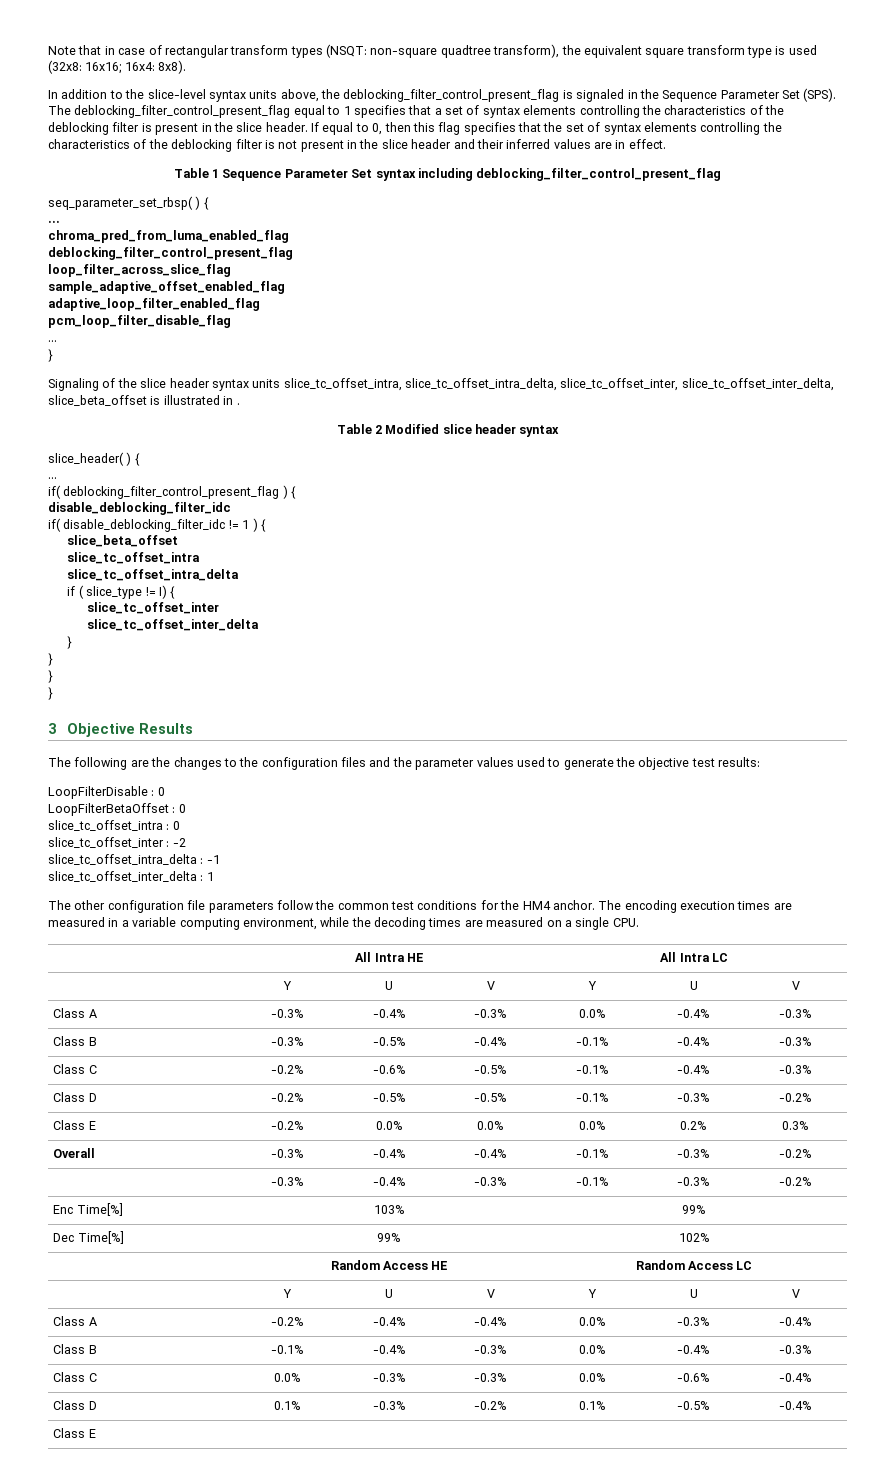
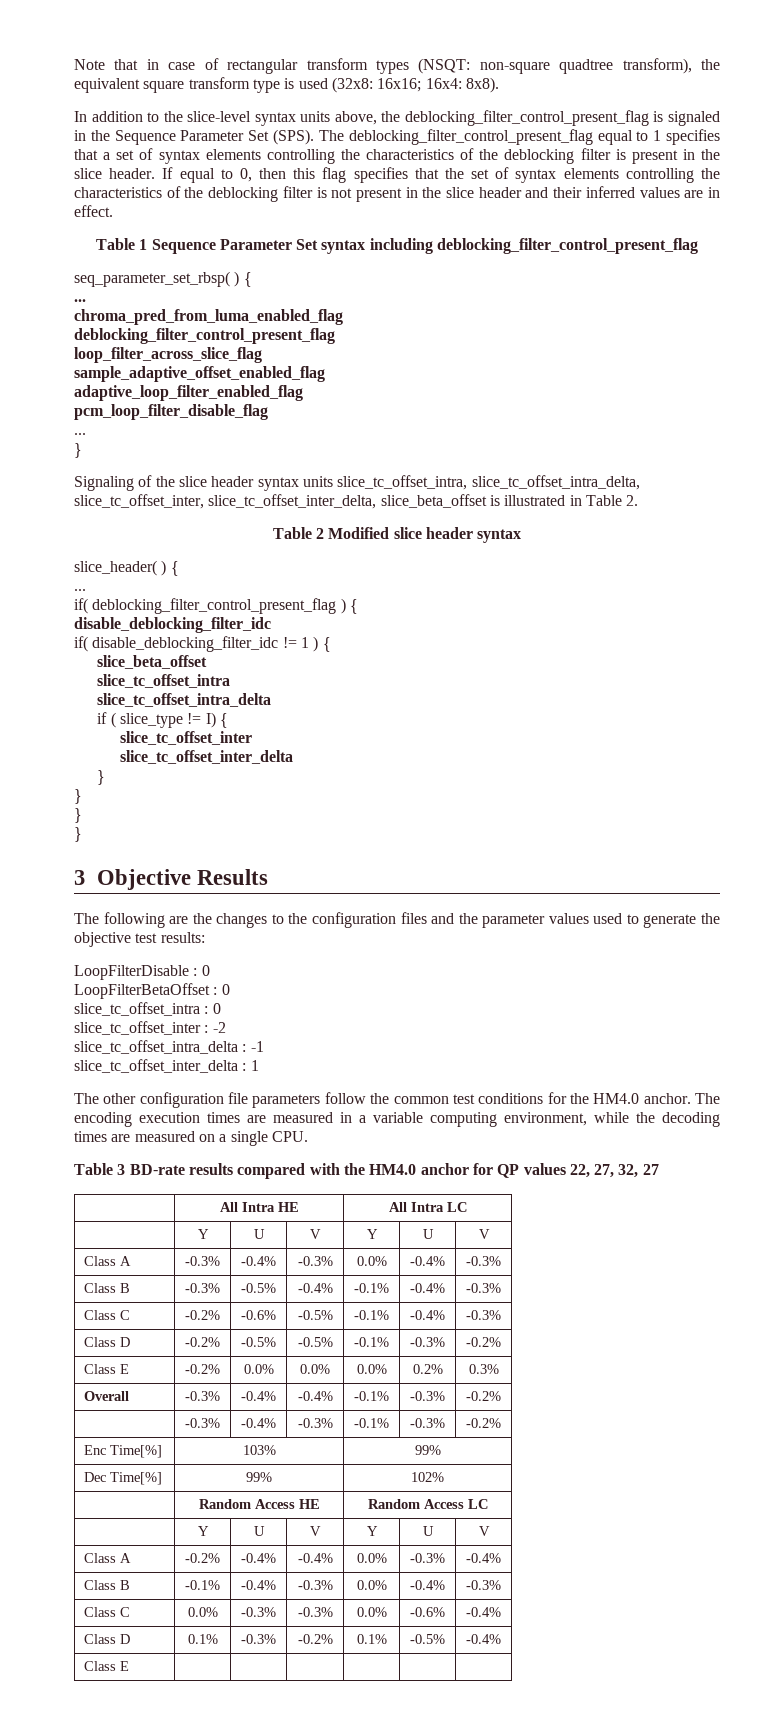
[236,403,240,405] . -> [585,495,639,506] Table 2.
[522,901,551,910] HM4 -> [593,1093,640,1104] HM4.0
(639, 922) none -> [74,1163,659,1179] // Table 3 BD-rate results compared with the HM4.0 anchor for QP values 22, 27, 32, 27

